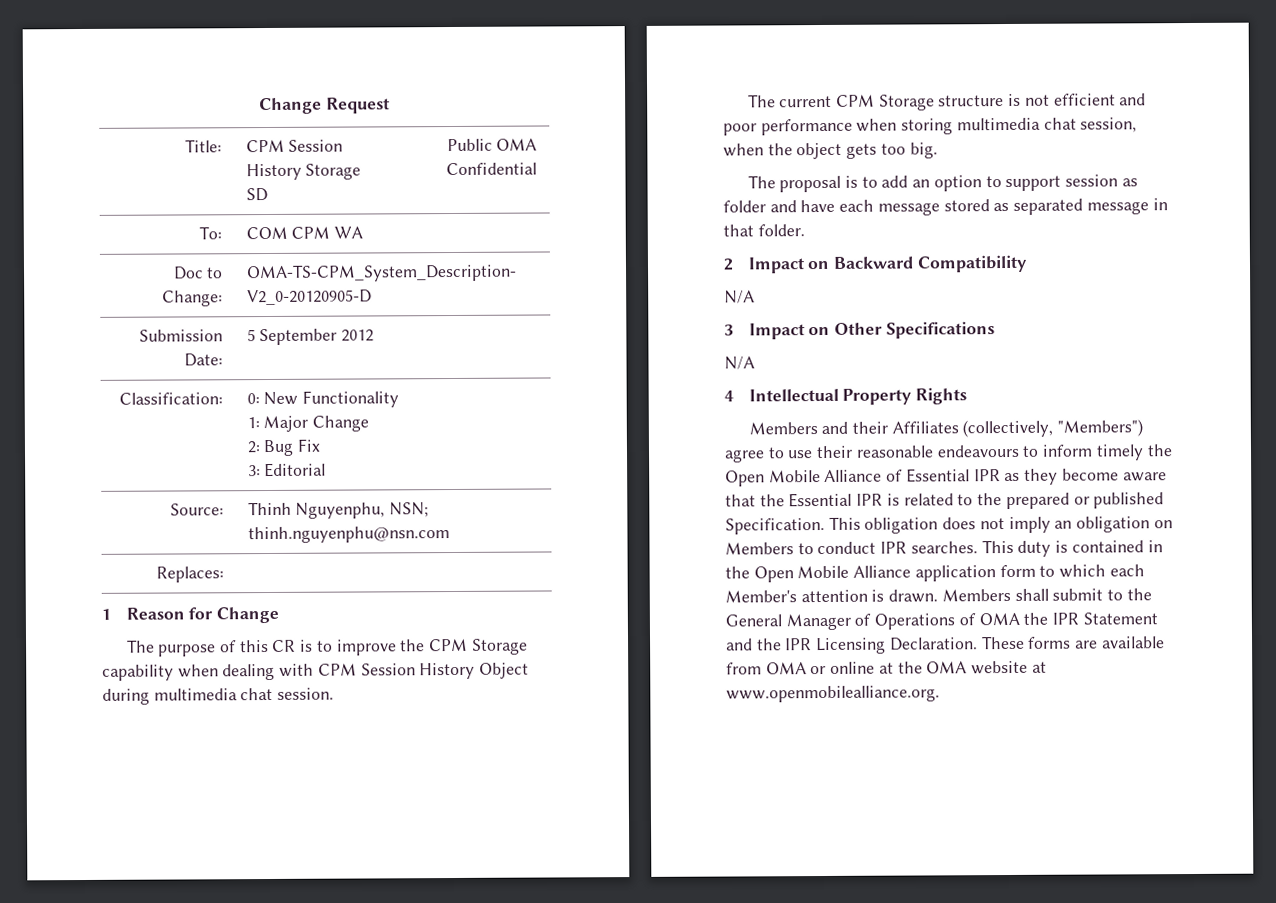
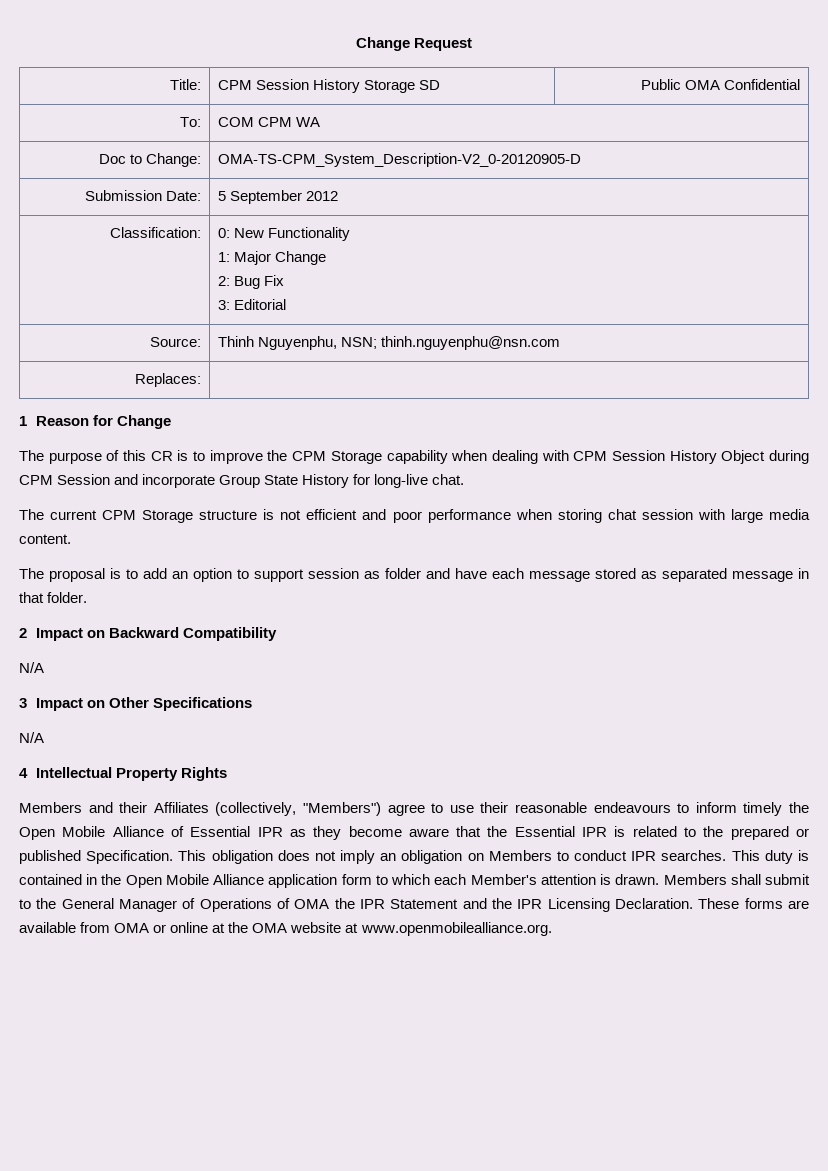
[153,687,335,701] multimedia chat session. -> [19,474,465,488] CPM Session and incorporate Group State History for long-live chat.
[956,117,1138,133] [723,142,938,160] multimedia chat session, when the object gets too big. -> [607,509,811,523] [19,534,71,544] chat session with large media content.

